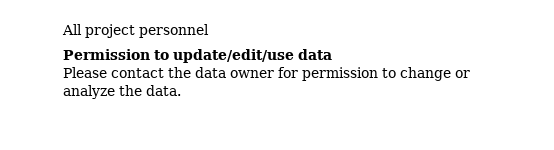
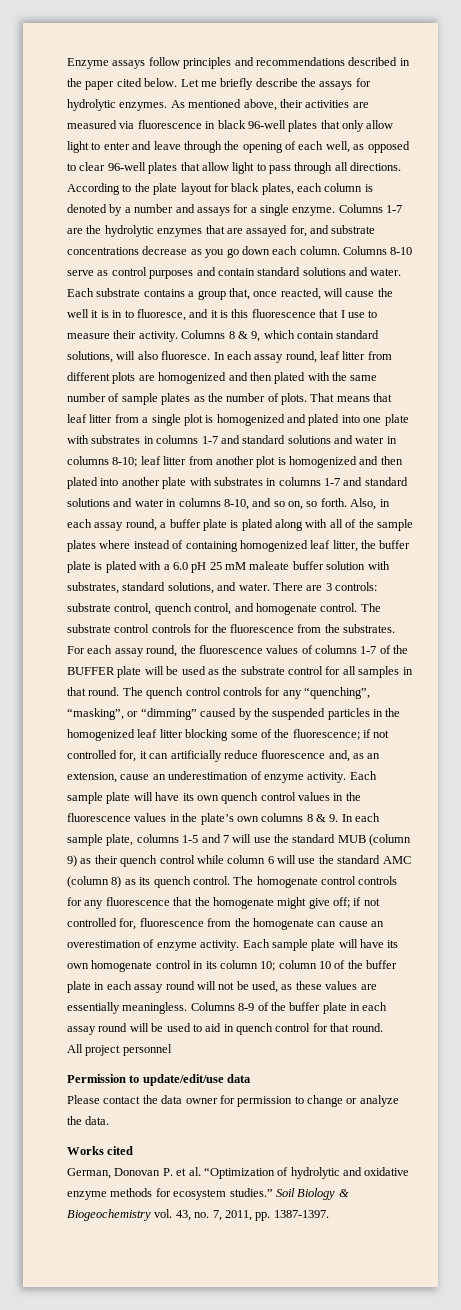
(62, 29) none -> [67,57,410,69] [67,78,371,90] [67,99,369,111] [67,120,394,132] [67,141,410,153] [67,162,402,174] [67,183,373,195] [67,204,403,216] [67,225,376,237] [67,246,413,258] [67,267,402,279] [67,288,393,300] [67,309,378,321] [67,330,380,342] [67,351,392,363] [67,372,378,384] [67,393,393,405] [67,414,409,426] [67,435,397,444] [67,456,403,468] [67,477,408,489] [67,498,390,510] [67,519,413,531] [67,540,411,552] [67,561,390,573] [67,582,377,594] [67,603,381,615] [67,624,395,633] [67,645,409,657] [67,666,413,678] [67,687,370,699] [67,708,401,720] [67,729,390,741] [67,750,381,762] [67,771,377,783] [67,792,361,804] [67,813,381,825] [67,834,412,846] [67,855,411,867] [67,876,398,888] [67,897,380,909] [67,918,384,930] [67,939,399,951] [67,960,398,972] [67,981,377,993] [67,1002,388,1014] [67,1023,383,1035] Enzyme assays follow principles and recommendations described in the paper cited below. Let me briefly describe the assays for hydrolytic enzymes. As mentioned above, their activities are measured via fluorescence in black 96-well plates that only allow light to enter and leave through the opening of each well, as opposed to clear 96-well plates that allow light to pass through all directions. According to the plate layout for black plates, each column is denoted by a number and assays for a single enzyme. Columns 1-7 are the hydrolytic enzymes that are assayed for, and substrate concentrations decrease as you go down each column. Columns 8-10 serve as control purposes and contain standard solutions and water. Each substrate contains a group that, once reacted, will cause the well it is in to fluoresce, and it is this fluorescence that I use to measure their activity. Columns 8 & 9, which contain standard solutions, will also fluoresce. In each assay round, leaf litter from different plots are homogenized and then plated with the same number of sample plates as the number of plots. That means that leaf litter from a single plot is homogenized and plated into one plate with substrates in columns 1-7 and standard solutions and water in columns 8-10; leaf litter from another plot is homogenized and then plated into another plate with substrates in columns 1-7 and standard solutions and water in columns 8-10, and so on, so forth. Also, in each assay round, a buffer plate is plated along with all of the sample plates where instead of containing homogenized leaf litter, the buffer plate is plated with a 6.0 pH 25 mM maleate buffer solution with substrates, standard solutions, and water. There are 3 controls: substrate control, quench control, and homogenate control. The substrate control controls for the fluorescence from the substrates. For each assay round, the fluorescence values of columns 1-7 of the BUFFER plate will be used as the substrate control for all samples in that round. The quench control controls for any “quenching”, “masking”, or “dimming” caused by the suspended particles in the homogenized leaf litter blocking some of the fluorescence; if not controlled for, it can artificially reduce fluorescence and, as an extension, cause an underestimation of enzyme activity. Each sample plate will have its own quench control values in the fluorescence values in the plate’s own columns 8 & 9. In each sample plate, columns 1-5 and 7 will use the standard MUB (column 9) as their quench control while column 6 will use the standard AMC (column 8) as its quench control. The homogenate control controls for any fluorescence that the homogenate might give off; if not controlled for, fluorescence from the homogenate can cause an overestimation of enzyme activity. Each sample plate will have its own homogenate control in its column 10; column 10 of the buffer plate in each assay round will not be used, as these values are essentially meaningless. Columns 8-9 of the buffer plate in each assay round will be used to aid in quench control for that round. //
(181, 90) none -> [67,1146,134,1155] [67,1167,410,1179] [67,1188,349,1200] [67,1209,329,1221] // Works cited // German, Donovan P. et al. “Optimization of hydrolytic and oxidative enzyme methods for ecosystem studies.” Soil Biology & Biogeochemistry vol. 43, no. 7, 2011, pp. 1387-1397.

